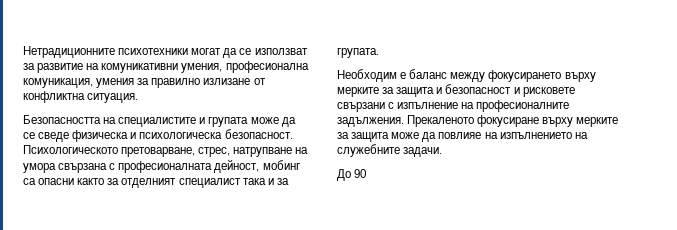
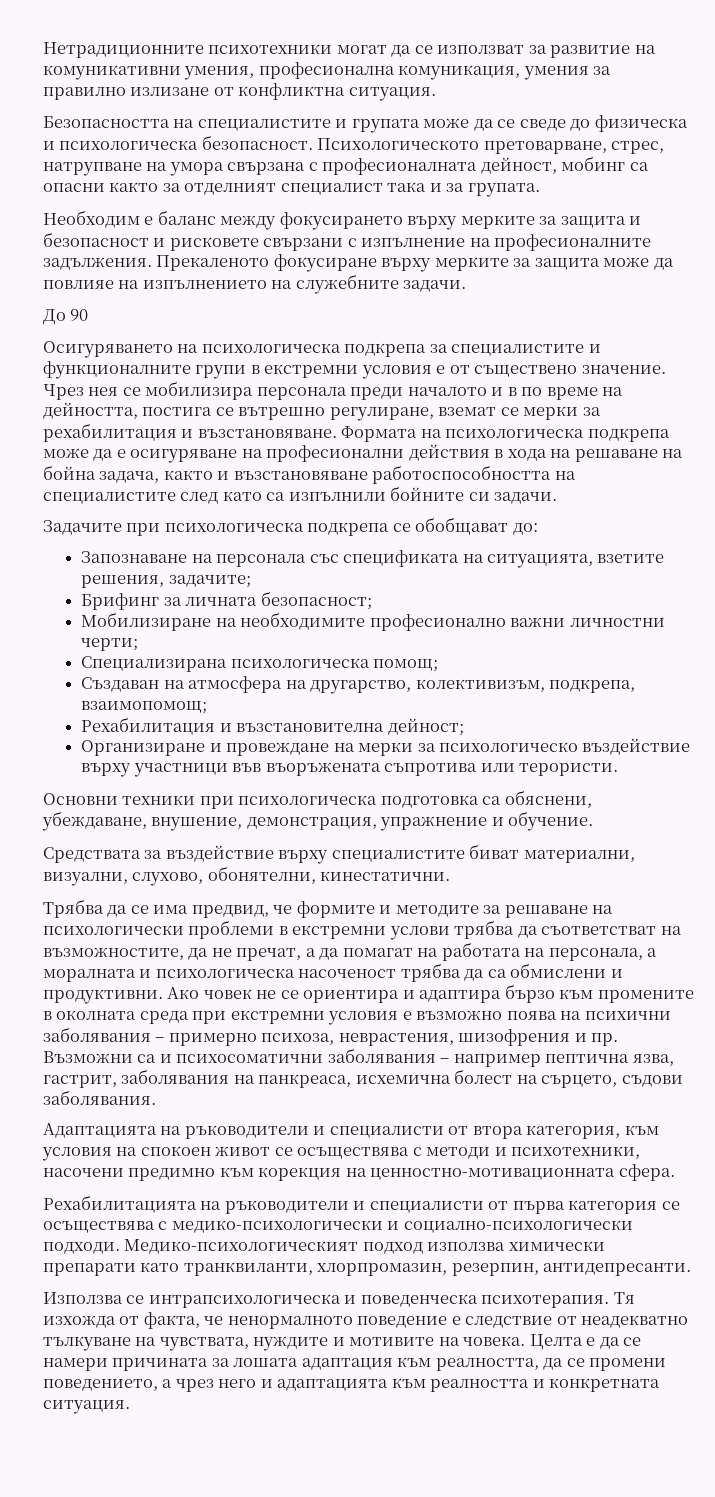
(70, 137) none -> [570,119,591,131] до
(367, 173) none -> [43,341,601,358] [43,361,666,379] [43,381,624,400] [43,402,601,421] [43,423,670,442] [43,444,684,463] [43,465,576,484] [43,486,558,504] [43,517,538,536] [81,550,665,568] [81,575,251,588] [81,591,372,610] [81,612,665,631] [81,638,139,651] [81,656,439,672] [81,676,636,694] [81,701,208,714] [81,717,464,736] [81,738,691,756] [81,762,619,777] [43,790,592,809] [42,811,594,831] [43,844,635,864] [43,866,451,886] [43,899,614,918] [43,920,682,940] [43,942,658,961] [43,963,623,982] [43,984,694,1004] [43,1010,671,1025] [43,1027,619,1046] [43,1048,674,1067] [43,1069,683,1088] [43,1090,156,1105] [43,1123,659,1139] [42,1146,641,1161] [43,1164,675,1181] [43,1195,680,1214] [43,1220,633,1233] [43,1239,605,1254] [43,1262,692,1276] [43,1292,635,1308] [43,1312,689,1329] [43,1334,642,1351] [43,1357,667,1371] [43,1378,661,1392] [43,1400,130,1414] // Осигуряването на психологическа подкрепа за специалистите и функционалните групи в екстремни условия е от съществено значение. Чрез нея се мобилизира персонала преди началото и в по време на дейността, постига се вътрешно регулиране, вземат се мерки за рехабилитация и възстановяване. Формата на психологическа подкрепа може да е осигуряване на професионални действия в хода на решаване на бойна задача, както и възстановяване работоспособността на специалистите след като са изпълнили бойните си задачи. // Задачите при психологическа подкрепа се обобщават до: // Запознаване на персонала със спецификата на ситуацията, взетите решения, задачите; // Брифинг за личната безопасност; // Мобилизиране на необходимите професионално важни личностни черти; // Специализирана психологическа помощ; // Създаван на атмосфера на другарство, колективизъм, подкрепа, взаимопомощ; // Рехабилитация и възстановителна дейност; // Организиране и провеждане на мерки за психологическо въздействие върху участници във въоръжената съпротива или терористи. // Основни техники при психологическа подготовка са обяснени, убеждаване, внушение, демонстрация, упражнение и обучение. // Средствата за въздействие върху специалистите биват материални, визуални, слухово, обонятелни, кинестатични. // Трябва да се има предвид, че формите и методите за решаване на психологически проблеми в екстремни услови трябва да съответстват на възможностите, да не пречат, а да помагат на работата на персонала, а моралната и психологическа насоченост трябва да са обмислени и продуктивни. Ако човек не се ориентира и адаптира бързо към промените в околната среда при екстремни условия е възможно поява на психични заболявания – примерно психоза, неврастения, шизофрения и пр. Възможни са и психосоматични заболявания – например пептична язва, гастрит, заболявания на панкреаса, исхемична болест на сърцето, съдови заболявания. // Адаптацията на ръководители и специалисти от втора категория, към условия на спокоен живот се осъществява с методи и психотехники, насочени предимно към корекция на ценностно-мотивационната сфера. // Рехабилитацията на ръководители и специалисти от първа категория се осъществява с медико-психологически и социално-психологически подходи. Медико-психологическият подход използва химически препарати като транквиланти, хлорпромазин, резерпин, антидепресанти. // Използва се интрапсихологическа и поведенческа психотерапия. Тя изхожда от факта, че ненормалното поведение е следствие от неадекватно тълкуване на чувствата, нуждите и мотивите на човека. Целта е да се намери причината за лошата адаптация към реалността, да се промени поведението, а чрез него и адаптацията към реалността и конкретната ситуация.

